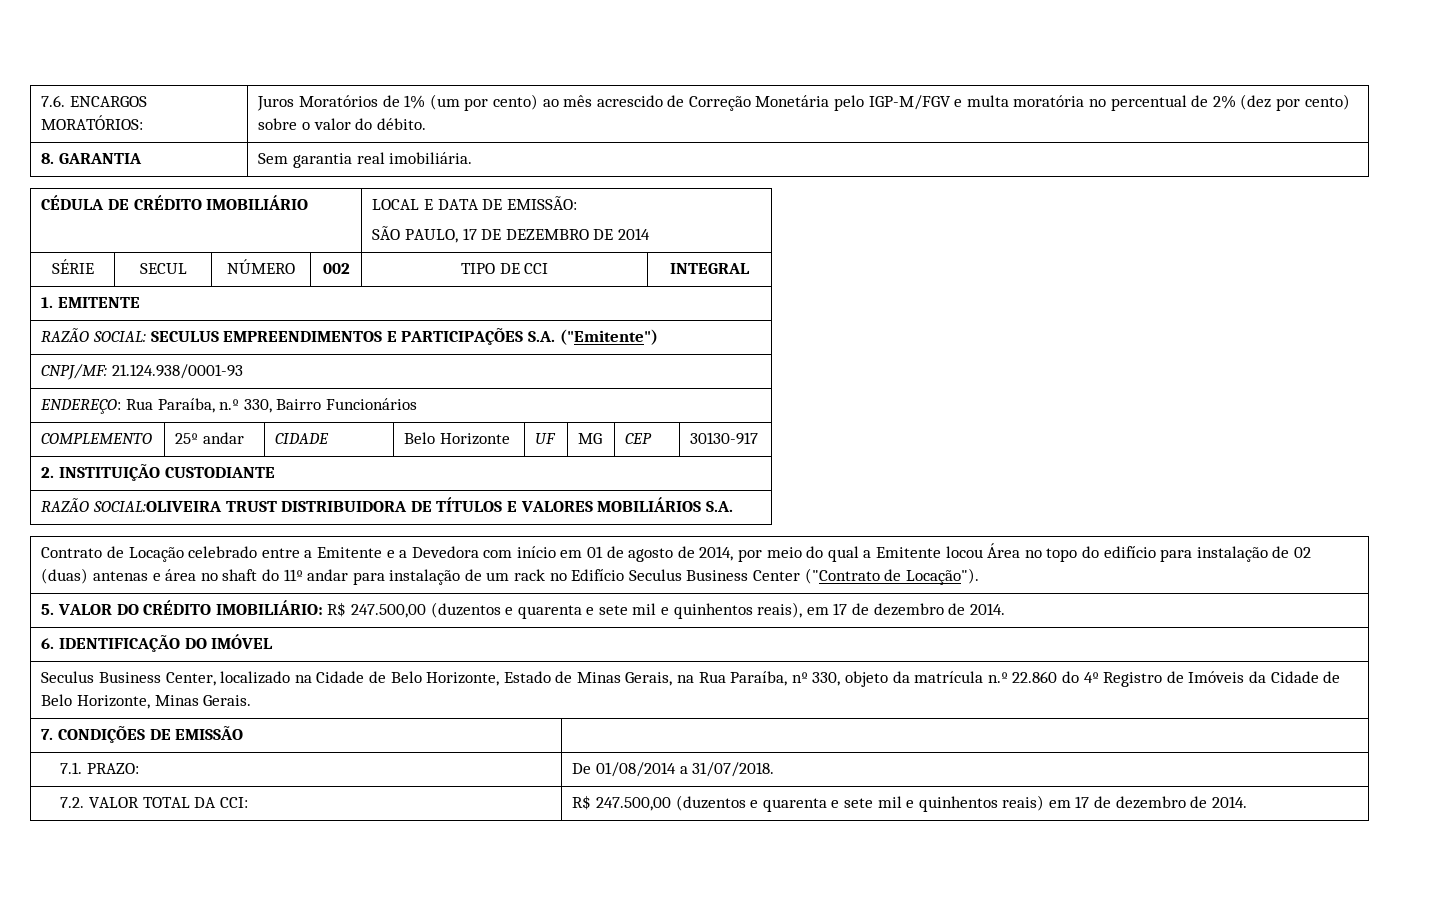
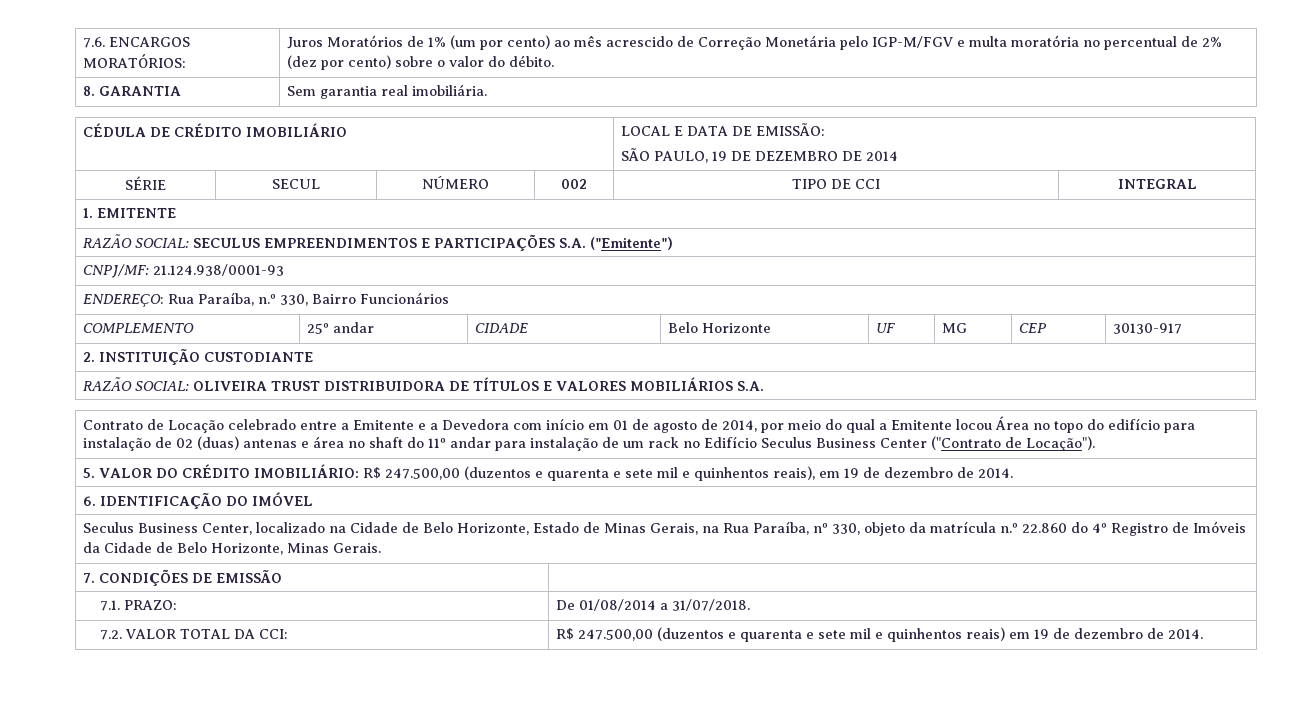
[462,228,477,240] 17 -> [712,151,728,161] 19
[92,501,222,512] SOCIAL:OLIVEIRA -> [135,381,268,391] SOCIAL: OLIVEIRA
[833,603,848,615] 17 -> [844,468,860,478] 19
[1075,796,1090,808] 17 -> [1034,629,1050,639] 19

